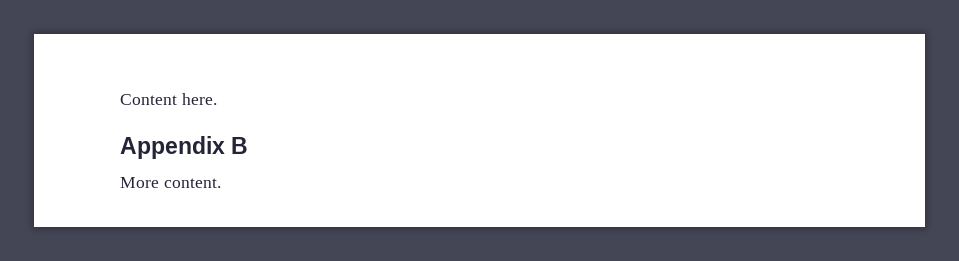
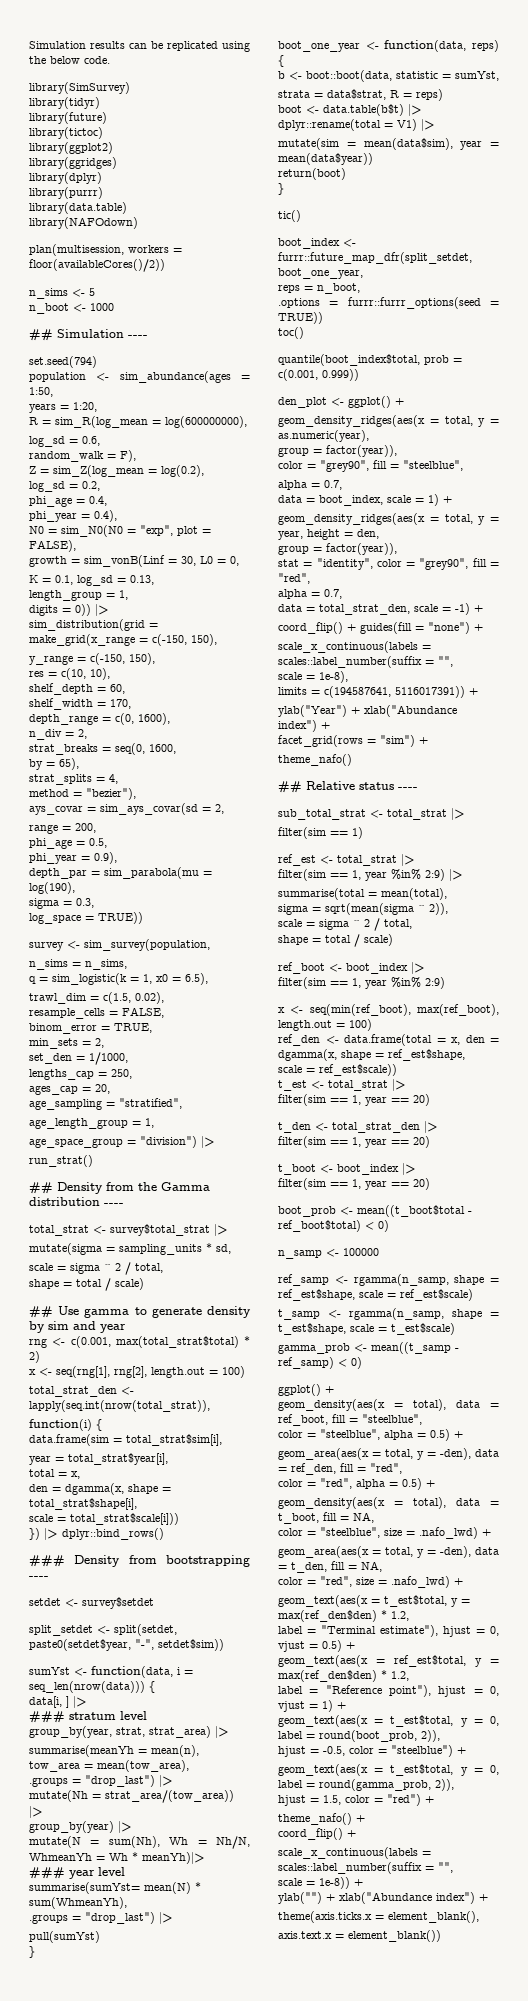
[120,93,217,105] [120,136,249,159] [120,177,221,188] Content here. // Appendix B // More content. -> [29,41,250,52] [29,56,110,64] [29,82,130,94] [29,97,100,109] [29,112,107,124] [29,127,103,139] [29,142,113,154] [29,157,117,169] [29,172,102,184] [29,187,103,199] [29,202,127,214] [29,217,138,229] [29,244,182,256] [29,259,165,272] [29,288,95,299] [29,303,114,314] [29,329,148,341] [29,356,97,368] [29,371,250,383] [29,387,53,397] [29,402,97,413] [29,416,247,428] [29,436,100,447] [29,450,136,462] [29,465,204,477] [29,481,100,492] [29,496,107,507] [29,510,117,522] [29,525,211,537] [29,540,76,552] [29,555,239,567] [29,575,154,586] [29,590,128,601] [29,604,109,616] [29,619,158,631] [29,634,217,646] [29,653,155,665] [29,668,110,680] [29,683,125,695] [29,698,131,710] [29,713,170,725] [29,729,87,740] [29,743,176,755] [29,758,79,770] [29,774,118,785] [29,788,136,800] [29,803,224,815] [29,823,96,834] [29,838,107,849] [29,852,117,864] [29,867,212,879] [29,882,75,894] [29,898,94,909] [29,912,143,924] [29,939,210,951] [29,959,127,970] [29,973,208,985] [29,992,164,1004] [29,1007,164,1019] [29,1023,152,1034] [29,1038,104,1049] [29,1052,128,1065] [29,1069,132,1080] [29,1084,110,1095] [29,1098,182,1110] [29,1118,154,1129] [29,1136,215,1148] [29,1155,93,1167] [29,1182,210,1194] [29,1197,124,1206] [29,1224,228,1236] [29,1243,231,1255] [29,1262,163,1275] [29,1278,144,1291] [29,1306,251,1318] [29,1321,126,1333] [29,1336,250,1348] [29,1351,40,1363] [29,1366,245,1378] [29,1386,134,1397] [29,1400,210,1412] [29,1419,102,1431] [29,1434,222,1446] [29,1453,168,1465] [29,1469,80,1479] [29,1483,171,1495] [29,1498,137,1510] [29,1513,179,1525] [29,1528,164,1540] [29,1555,250,1567] [29,1576,49,1579] [29,1597,154,1609] [29,1624,177,1636] [29,1639,224,1651] [29,1666,193,1678] [29,1681,155,1693] [29,1696,87,1708] [29,1711,147,1723] [29,1726,229,1738] [29,1745,199,1757] [29,1760,189,1772] [29,1775,173,1787] [29,1790,234,1803] [29,1806,43,1818] [29,1821,132,1833] [29,1836,251,1849] [29,1852,205,1864] [29,1867,125,1879] [29,1882,201,1894] [29,1897,127,1909] [29,1912,173,1924] [29,1931,100,1943] [29,1946,35,1958] [278,40,499,52] [278,55,284,67] [278,70,499,82] [278,89,443,101] [278,104,422,116] [278,119,435,131] [278,138,499,150] [278,153,373,165] [278,168,346,180] [278,183,284,195] [278,210,301,222] [278,238,356,249] [278,252,472,264] [278,268,363,279] [278,283,360,294] [278,297,499,309] [278,312,323,324] [278,327,304,339] [278,354,462,366] [278,369,359,381] [278,396,404,408] [278,415,499,427] [278,430,369,442] [278,445,397,457] [278,460,463,472] [278,480,342,490] [278,494,452,506] [278,513,499,525] [278,529,379,540] [278,543,397,555] [278,558,499,570] [278,573,310,584] [278,589,342,599] [278,603,483,615] [278,622,483,634] [278,641,431,653] [278,656,453,668] [278,671,348,683] [278,686,478,698] [278,705,457,717] [278,720,330,732] [278,735,428,747] [278,754,352,766] [278,781,418,793] [278,808,465,820] [278,827,363,839] [278,854,415,866] [278,869,463,881] [278,888,447,900] [278,903,448,915] [278,918,412,931] [278,934,393,947] [278,962,425,974] [278,977,445,989] [278,1004,499,1016] [278,1019,372,1031] [278,1034,499,1046] [278,1049,465,1061] [278,1064,397,1076] [278,1079,406,1091] [278,1094,430,1106] [278,1121,438,1133] [278,1136,430,1148] [278,1163,416,1175] [278,1178,430,1190] [278,1205,472,1217] [278,1220,389,1232] [278,1248,379,1259] [278,1274,499,1286] [278,1289,473,1301] [278,1308,499,1320] [278,1323,455,1335] [278,1342,459,1354] [278,1357,362,1369] [278,1384,334,1396] [278,1399,499,1411] [278,1414,422,1426] [278,1429,463,1441] [278,1448,499,1460] [278,1463,402,1475] [278,1478,435,1490] [278,1497,499,1509] [278,1512,374,1524] [278,1527,491,1539] [278,1546,499,1558] [278,1561,382,1573] [278,1576,463,1588] [278,1595,470,1607] [278,1610,409,1622] [278,1625,499,1637] [278,1640,355,1652] [278,1655,499,1667] [278,1670,409,1682] [278,1685,499,1697] [278,1700,346,1712] [278,1715,499,1727] [278,1730,440,1742] [278,1745,466,1757] [278,1764,499,1776] [278,1779,454,1791] [278,1794,434,1806] [278,1813,365,1825] [278,1828,356,1840] [278,1847,431,1859] [278,1862,453,1874] [278,1877,363,1889] [278,1892,488,1904] [278,1911,479,1923] [278,1930,441,1942] Simulation results can be replicated using the below code. // library(SimSurvey) // library(tidyr) // library(future) // library(tictoc) // library(ggplot2) // library(ggridges) // library(dplyr) // library(purrr) // library(data.table) // library(NAFOdown) // plan(multisession, workers = floor(availableCores()/2)) // n_sims <- 5 // n_boot <- 1000 // ## Simulation ---- // set.seed(794) // population <- sim_abundance(ages = 1:50, // years = 1:20, // R = sim_R(log_mean = log(600000000), // log_sd = 0.6, // random_walk = F), // Z = sim_Z(log_mean = log(0.2), // log_sd = 0.2, // phi_age = 0.4, // phi_year = 0.4), // N0 = sim_N0(N0 = "exp", plot = FALSE), // growth = sim_vonB(Linf = 30, L0 = 0, // K = 0.1, log_sd = 0.13, // length_group = 1, // digits = 0)) |> // sim_distribution(grid = make_grid(x_range = c(-150, 150), // y_range = c(-150, 150), // res = c(10, 10), // shelf_depth = 60, // shelf_width = 170, // depth_range = c(0, 1600), // n_div = 2, // strat_breaks = seq(0, 1600, // by = 65), // strat_splits = 4, // method = "bezier"), // ays_covar = sim_ays_covar(sd = 2, // range = 200, // phi_age = 0.5, // phi_year = 0.9), // depth_par = sim_parabola(mu = log(190), // sigma = 0.3, // log_space = TRUE)) // survey <- sim_survey(population, // n_sims = n_sims, // q = sim_logistic(k = 1, x0 = 6.5), // trawl_dim = c(1.5, 0.02), // resample_cells = FALSE, // binom_error = TRUE, // min_sets = 2, // set_den = 1/1000, // lengths_cap = 250, // ages_cap = 20, // age_sampling = "stratified", // age_length_group = 1, // age_space_group = "division") |> // run_strat() // ## Density from the Gamma distribution ---- // total_strat <- survey$total_strat |> // mutate(sigma = sampling_units * sd, // scale = sigma ^ 2 / total, // shape = total / scale) // ## Use gamma to generate density by sim and year // rng <- c(0.001, max(total_strat$total) * 2) // x <- seq(rng[1], rng[2], length.out = 100) // total_strat_den <- lapply(seq.int(nrow(total_strat)), // function(i) { // data.frame(sim = total_strat$sim[i], // year = total_strat$year[i], // total = x, // den = dgamma(x, shape = total_strat$shape[i], // scale = total_strat$scale[i])) // }) |> dplyr::bind_rows() // ### Density from bootstrapping ---- // setdet <- survey$setdet // split_setdet <- split(setdet, paste0(setdet$year, "-", setdet$sim)) // sumYst <- function(data, i = seq_len(nrow(data))) { // data[i, ] |> // ### stratum level // group_by(year, strat, strat_area) |> // summarise(meanYh = mean(n), tow_area = mean(tow_area), // .groups = "drop_last") |> // mutate(Nh = strat_area/(tow_area)) |> // group_by(year) |> // mutate(N = sum(Nh), Wh = Nh/N, WhmeanYh = Wh * meanYh)|> // ### year level // summarise(sumYst= mean(N) * sum(WhmeanYh), // .groups = "drop_last") |> // pull(sumYst) // } // boot_one_year <- function(data, reps) { // b <- boot::boot(data, statistic = sumYst, // strata = data$strat, R = reps) // boot <- data.table(b$t) |> dplyr::rename(total = V1) |> // mutate(sim = mean(data$sim), year = mean(data$year)) // return(boot) // } // tic() // boot_index <- furrr::future_map_dfr(split_setdet, boot_one_year, // reps = n_boot, // .options = furrr::furrr_options(seed = TRUE)) // toc() // quantile(boot_index$total, prob = c(0.001, 0.999)) // den_plot <- ggplot() + // geom_density_ridges(aes(x = total, y = as.numeric(year), // group = factor(year)), // color = "grey90", fill = "steelblue", // alpha = 0.7, // data = boot_index, scale = 1) + // geom_density_ridges(aes(x = total, y = year, height = den, // group = factor(year)), // stat = "identity", color = "grey90", fill = "red", // alpha = 0.7, // data = total_strat_den, scale = -1) + // coord_flip() + guides(fill = "none") + // scale_x_continuous(labels = scales::label_number(suffix = "", // scale = 1e-8), // limits = c(194587641, 5116017391)) + // ylab("Year") + xlab("Abundance index") + // facet_grid(rows = "sim") + // theme_nafo() // ## Relative status ---- // sub_total_strat <- total_strat |> // filter(sim == 1) // ref_est <- total_strat |> // filter(sim == 1, year %in% 2:9) |> // summarise(total = mean(total), // sigma = sqrt(mean(sigma ^ 2)), // scale = sigma ^ 2 / total, // shape = total / scale) // ref_boot <- boot_index |> // filter(sim == 1, year %in% 2:9) // x <- seq(min(ref_boot), max(ref_boot), length.out = 100) // ref_den <- data.frame(total = x, den = dgamma(x, shape = ref_est$shape, // scale = ref_est$scale)) // t_est <- total_strat |> // filter(sim == 1, year == 20) // t_den <- total_strat_den |> // filter(sim == 1, year == 20) // t_boot <- boot_index |> // filter(sim == 1, year == 20) // boot_prob <- mean((t_boot$total - ref_boot$total) < 0) // n_samp <- 100000 // ref_samp <- rgamma(n_samp, shape = ref_est$shape, scale = ref_est$scale) // t_samp <- rgamma(n_samp, shape = t_est$shape, scale = t_est$scale) // gamma_prob <- mean((t_samp - ref_samp) < 0) // ggplot() + // geom_density(aes(x = total), data = ref_boot, fill = "steelblue", // color = "steelblue", alpha = 0.5) + // geom_area(aes(x = total, y = -den), data = ref_den, fill = "red", // color = "red", alpha = 0.5) + // geom_density(aes(x = total), data = t_boot, fill = NA, // color = "steelblue", size = .nafo_lwd) + // geom_area(aes(x = total, y = -den), data = t_den, fill = NA, // color = "red", size = .nafo_lwd) + // geom_text(aes(x = t_est$total, y = max(ref_den$den) * 1.2, // label = "Terminal estimate"), hjust = 0, vjust = 0.5) + // geom_text(aes(x = ref_est$total, y = max(ref_den$den) * 1.2, // label = "Reference point"), hjust = 0, vjust = 1) + // geom_text(aes(x = t_est$total, y = 0, label = round(boot_prob, 2)), // hjust = -0.5, color = "steelblue") + // geom_text(aes(x = t_est$total, y = 0, label = round(gamma_prob, 2)), // hjust = 1.5, color = "red") + // theme_nafo() + // coord_flip() + // scale_x_continuous(labels = scales::label_number(suffix = "", // scale = 1e-8)) + // ylab("") + xlab("Abundance index") + // theme(axis.ticks.x = element_blank(), // axis.text.x = element_blank())

